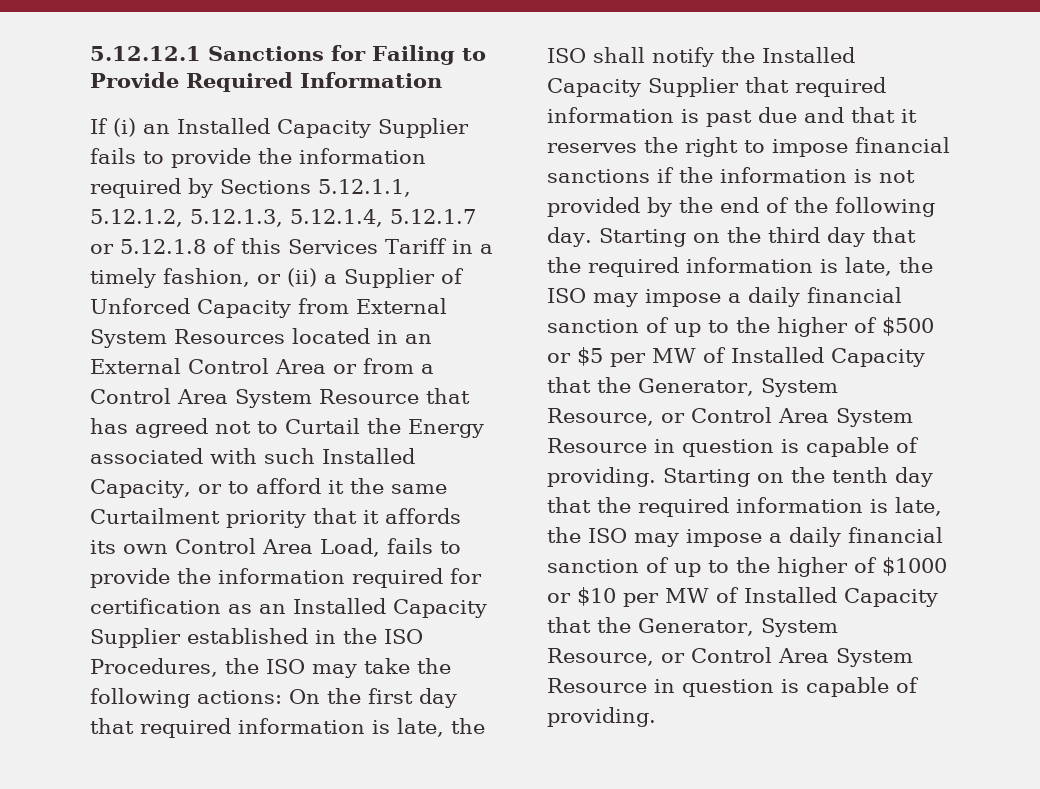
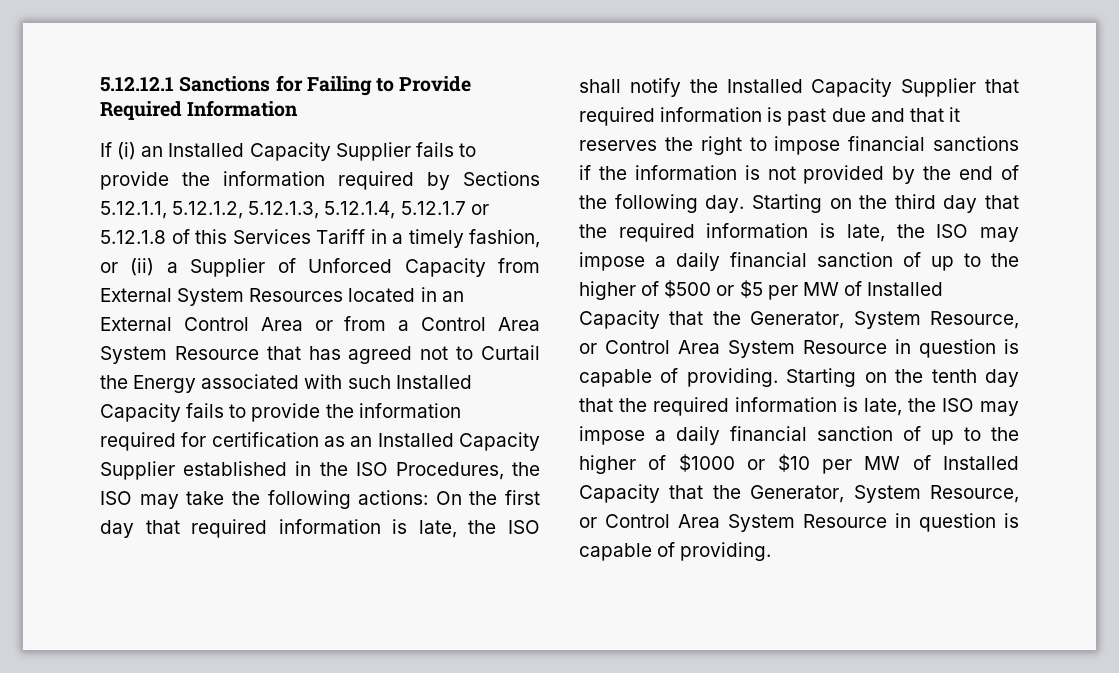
[90,478,447,498] [90,508,461,528] [90,538,380,557] Capacity, or to afford it the same Curtailment priority that it affords its own Control Area Load, -> [100,403,181,422] Capacity

